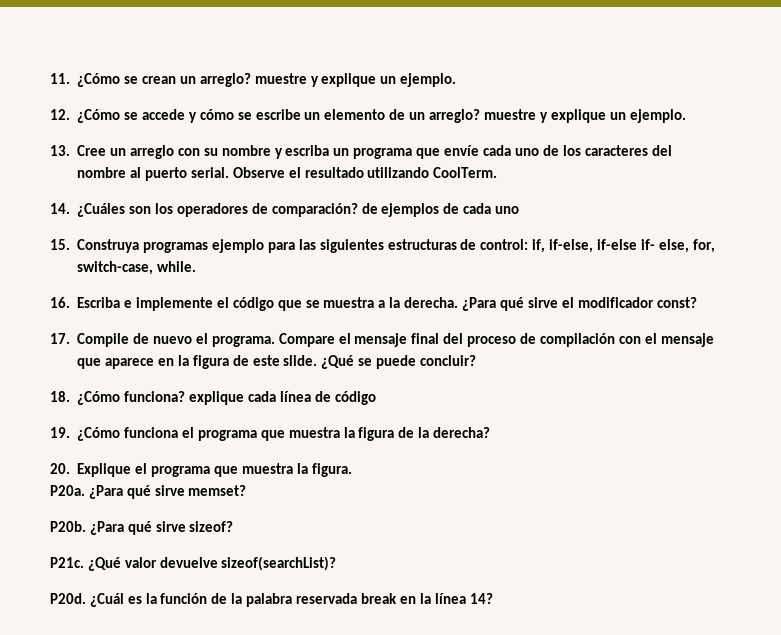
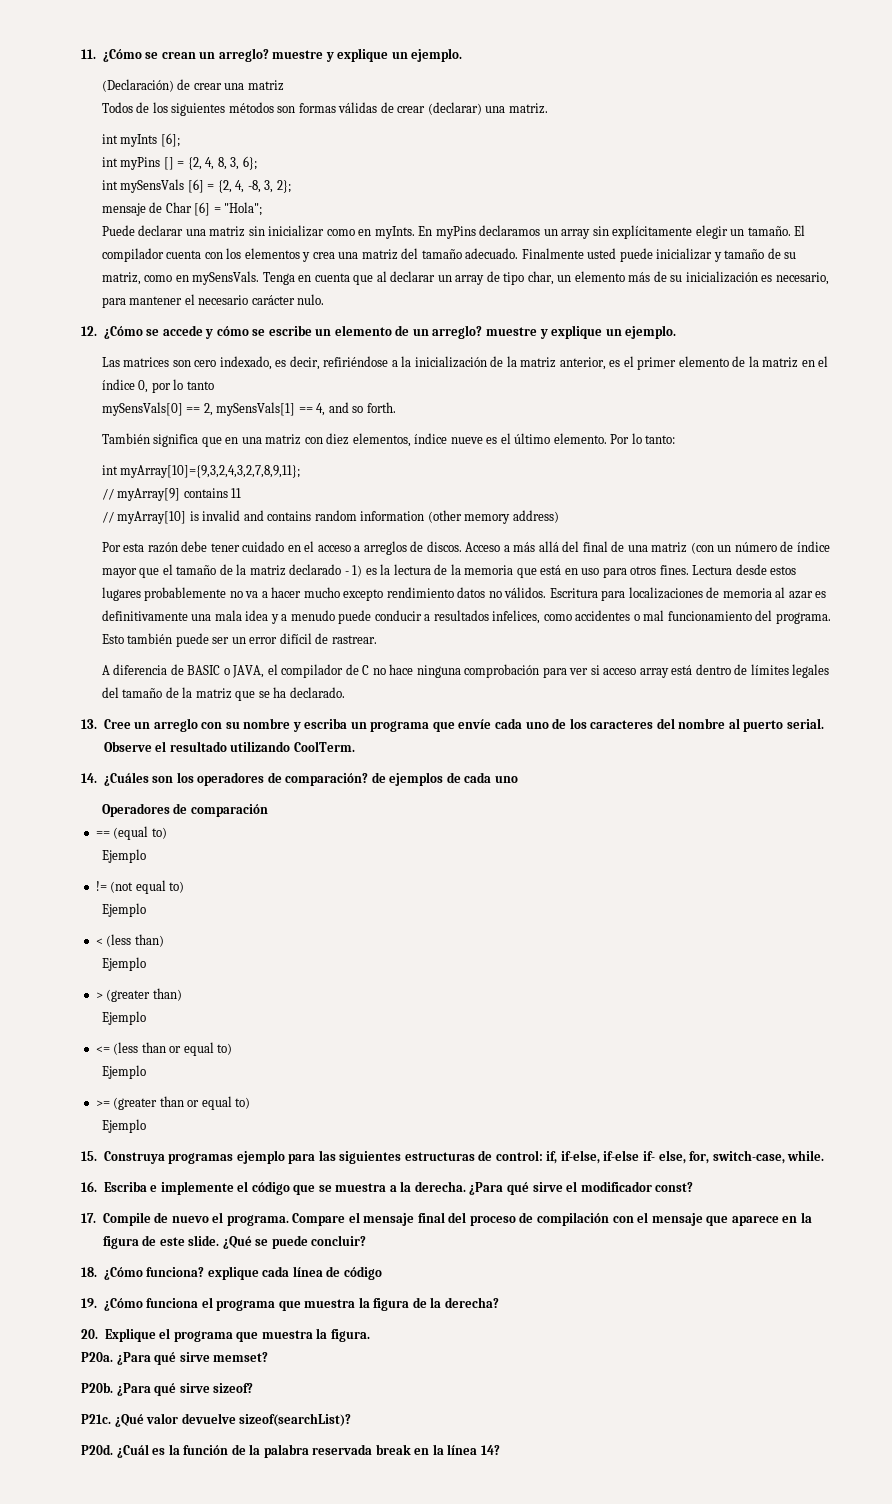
(457, 80) none -> [101,79,284,92] [101,102,548,116] [101,133,180,147] [101,156,257,170] [101,179,291,193] [101,202,263,216] [101,225,806,239] [101,248,797,262] [101,271,829,285] [101,294,325,308] // (Declaración) de crear una matriz // Todos de los siguientes métodos son formas válidas de crear (declarar) una matriz. // int myInts [6]; // int myPins [] = {2, 4, 8, 3, 6}; // int mySensVals [6] = {2, 4, -8, 3, 2}; // mensaje de Char [6] = "Hola"; // Puede declarar una matriz sin inicializar como en myInts. En myPins declaramos un array sin explícitamente elegir un tamaño. El compilador cuenta con los elementos y crea una matriz del tamaño adecuado. Finalmente usted puede inicializar y tamaño de su matriz, como en mySensVals. Tenga en cuenta que al declarar un array de tipo char, un elemento más de su inicialización es necesario, para mantener el necesario carácter nulo.
(686, 116) none -> [101,356,829,370] [101,379,214,393] [101,402,396,416] [101,433,676,447] [101,465,301,478] [101,488,242,501] [101,510,559,524] [101,541,830,555] [101,564,797,578] [101,587,827,601] [101,610,831,624] [101,633,377,647] [101,664,830,678] [101,687,345,701] // Las matrices son cero indexado, es decir, refiriéndose a la inicialización de la matriz anterior, es el primer elemento de la matriz en el índice 0, por lo tanto // mySensVals[0] == 2, mySensVals[1] == 4, and so forth. // También significa que en una matriz con diez elementos, índice nueve es el último elemento. Por lo tanto: // int myArray[10]={9,3,2,4,3,2,7,8,9,11}; // // myArray[9] contains 11 // // myArray[10] is invalid and contains random information (other memory address) // Por esta razón debe tener cuidado en el acceso a arreglos de discos. Acceso a más allá del final de una matriz (con un número de índice mayor que el tamaño de la matriz declarado - 1) es la lectura de la memoria que está en uso para otros fines. Lectura desde estos lugares probablemente no va a hacer mucho excepto rendimiento datos no válidos. Escritura para localizaciones de memoria al azar es definitivamente una mala idea y a menudo puede conducir a resultados infelices, como accidentes o mal funcionamiento del programa. Esto también puede ser un error difícil de rastrear. // A diferencia de BASIC o JAVA, el compilador de C no hace ninguna comprobación para ver si acceso array está dentro de límites legales del tamaño de la matriz que se ha declarado.
(520, 210) none -> [101,803,268,817] [95,826,167,840] [101,849,146,863] [95,880,185,894] [101,903,146,917] [95,934,164,947] [101,957,146,971] [95,988,182,1002] [101,1011,146,1025] [95,1042,233,1056] [101,1065,146,1079] [95,1096,251,1110] [101,1119,146,1133] // Operadores de comparación // == (equal to) // Ejemplo // != (not equal to) // Ejemplo // < (less than) // Ejemplo // > (greater than) // Ejemplo // <= (less than or equal to) // Ejemplo // >= (greater than or equal to) // Ejemplo

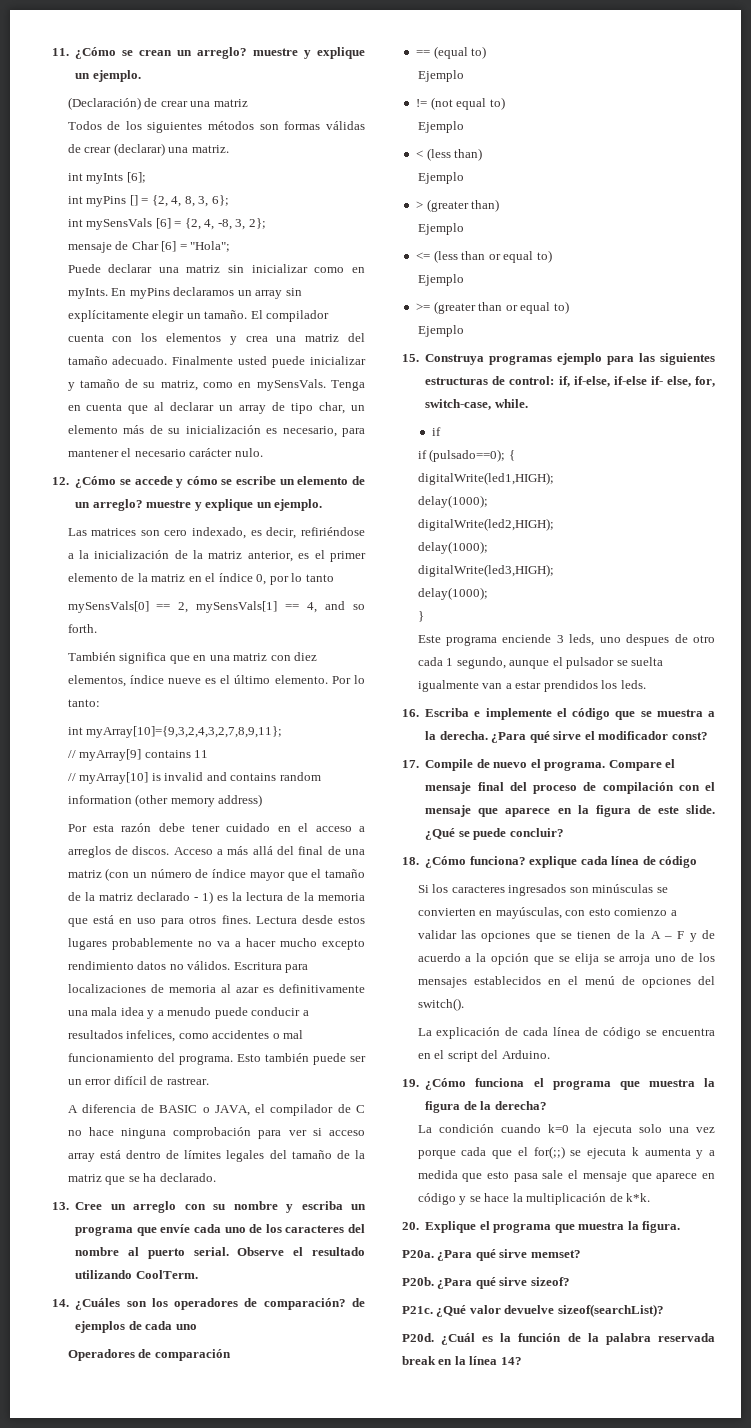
(825, 1155) none -> [431,427,441,436] [417,449,515,462] [417,472,554,485] [417,495,488,508] [417,518,554,531] [417,541,488,554] [417,564,554,577] [417,587,488,600] [417,611,424,622] [417,634,715,646] [417,657,664,669] [417,680,646,692] // if // if (pulsado==0); { // digitalWrite(led1,HIGH); // delay(1000); // digitalWrite(led2,HIGH); // delay(1000); // digitalWrite(led3,HIGH); // delay(1000); // } // Este programa enciende 3 leds, uno despues de otro cada 1 segundo, aunque el pulsador se suelta igualmente van a estar prendidos los leds.
(382, 1273) none -> [417,884,668,896] [417,907,677,919] [417,930,715,942] [417,953,715,965] [417,976,715,988] [417,998,464,1011] [417,1027,715,1039] [417,1050,550,1062] // Si los caracteres ingresados son minúsculas se convierten en mayúsculas, con esto comienzo a validar las opciones que se tienen de la A – F y de acuerdo a la opción que se elija se arroja uno de los mensajes establecidos en el menú de opciones del switch(). // La explicación de cada línea de código se encuentra en el script del Arduino.
(499, 1302) none -> [417,1124,715,1136] [417,1146,715,1159] [417,1170,715,1182] [417,1193,651,1205] // La condición cuando k=0 la ejecuta solo una vez porque cada que el for(;;) se ejecuta k aumenta y a medida que esto pasa sale el mensaje que aparece en código y se hace la multiplicación de k*k.

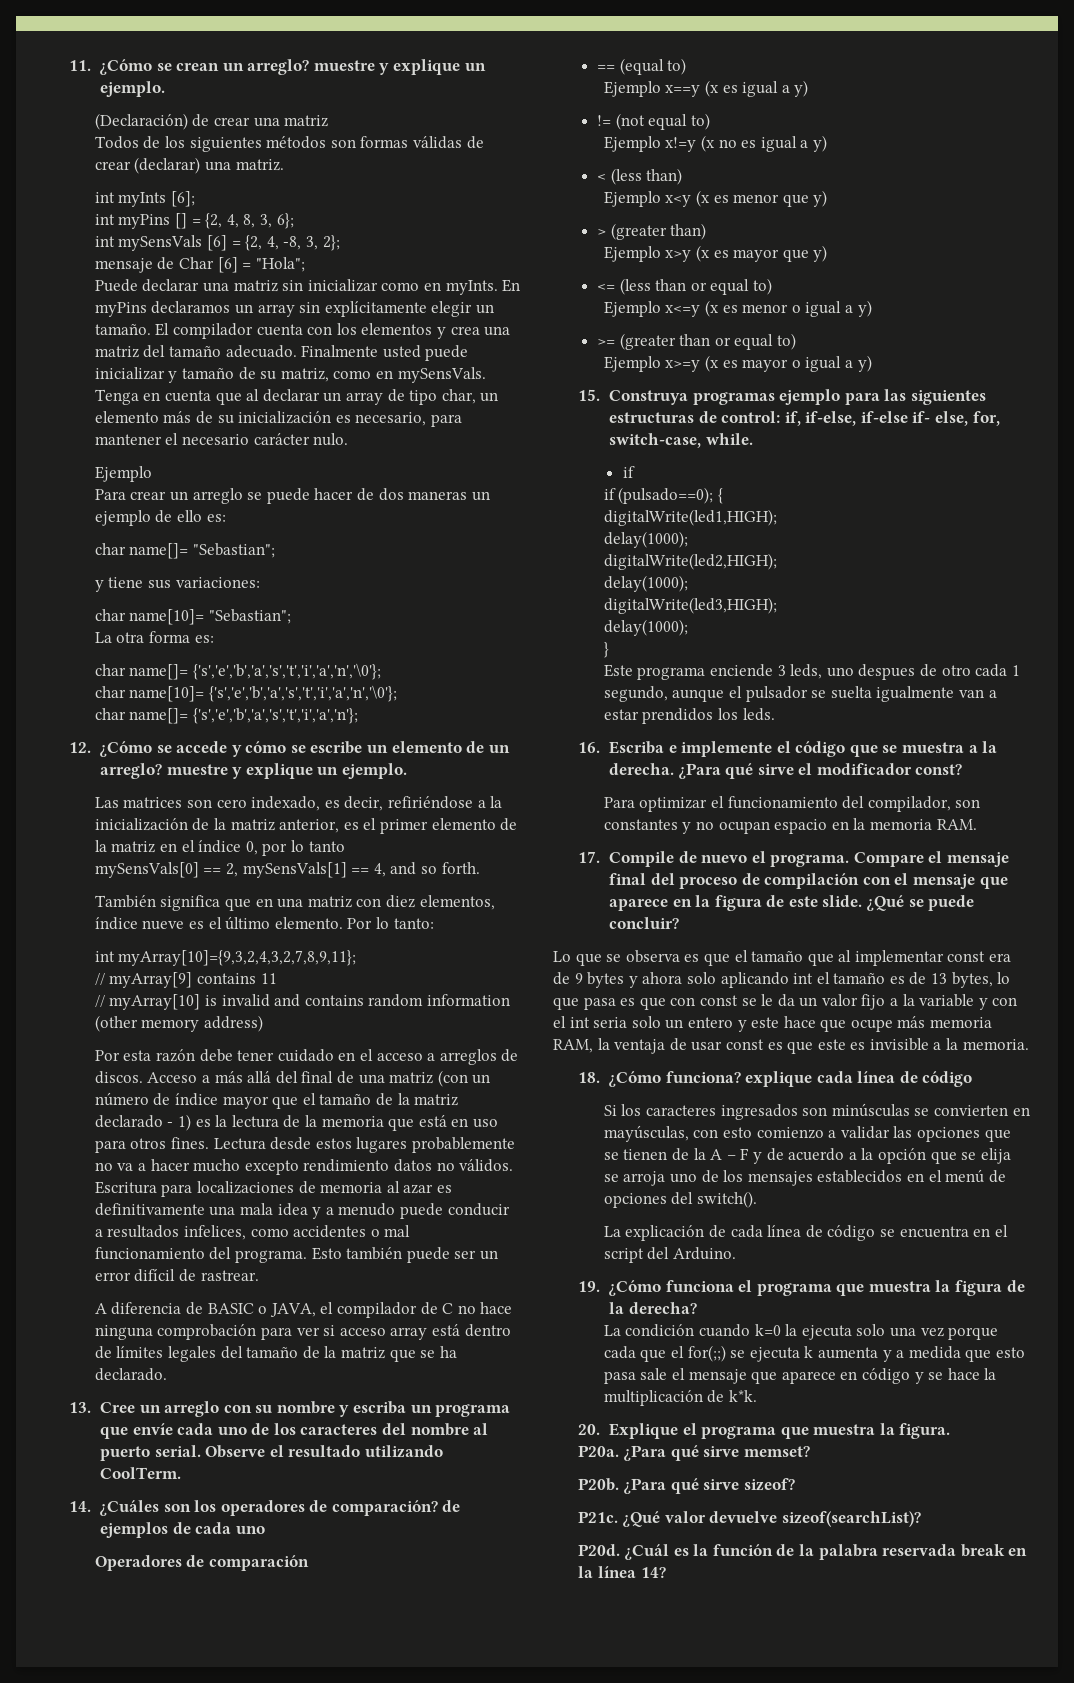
(263, 452) none -> [94,466,152,482] [94,488,490,504] [94,510,226,526] [94,543,276,559] [94,577,260,592] [94,609,292,625] [94,631,214,643] [94,663,382,680] [94,685,398,702] [94,708,359,724] // Ejemplo // Para crear un arreglo se puede hacer de dos maneras un ejemplo de ello es: // char name[]= "Sebastian"; // y tiene sus variaciones: // char name[10]= "Sebastian"; // La otra forma es: // char name[]= {'s','e','b','a','s','t','i','a','n','\0'}; // char name[10]= {'s','e','b','a','s','t','i','a','n','\0'}; // char name[]= {'s','e','b','a','s','t','i','a','n'};
(464, 76) none -> [665,80,809,97] x==y (x es igual a y)
[416,148,483,161] [417,172,464,184] [416,199,500,212] [417,223,464,235] // < (less than) // Ejemplo // > (greater than) // Ejemplo -> [665,135,827,152] [597,168,683,185] [603,190,828,207] [597,223,707,240] [603,245,828,262] x!=y (x no es igual a y) // < (less than) // Ejemplo x<y (x es menor que y) // > (greater than) // Ejemplo x>y (x es mayor que y)
(464, 280) none -> [665,300,872,317] x<=y (x es menor o igual a y)
(464, 331) none -> [665,355,872,372] x>=y (x es mayor o igual a y)
(708, 736) none -> [603,796,981,812] [603,818,977,834] // Para optimizar el funcionamiento del compilador, son constantes y no ocupan espacio en la memoria RAM.
(564, 832) none -> [553,950,1012,966] [553,972,1011,988] [553,994,1018,1010] [553,1016,993,1032] [553,1038,1029,1054] // Lo que se observa es que el tamaño que al implementar const era de 9 bytes y ahora solo aplicando int el tamaño es de 13 bytes, lo que pasa es que con const se le da un valor fijo a la variable y con el int seria solo un entero y este hace que ocupe más memoria RAM, la ventaja de usar const es que este es invisible a la memoria.

